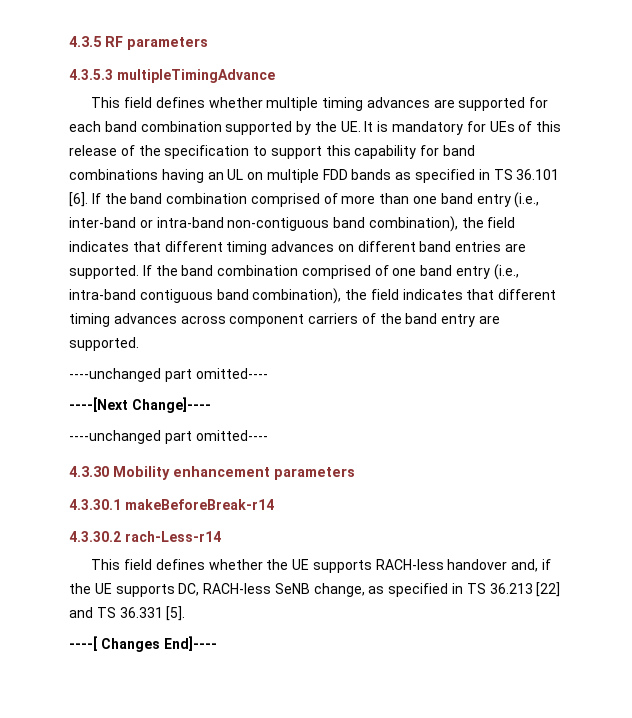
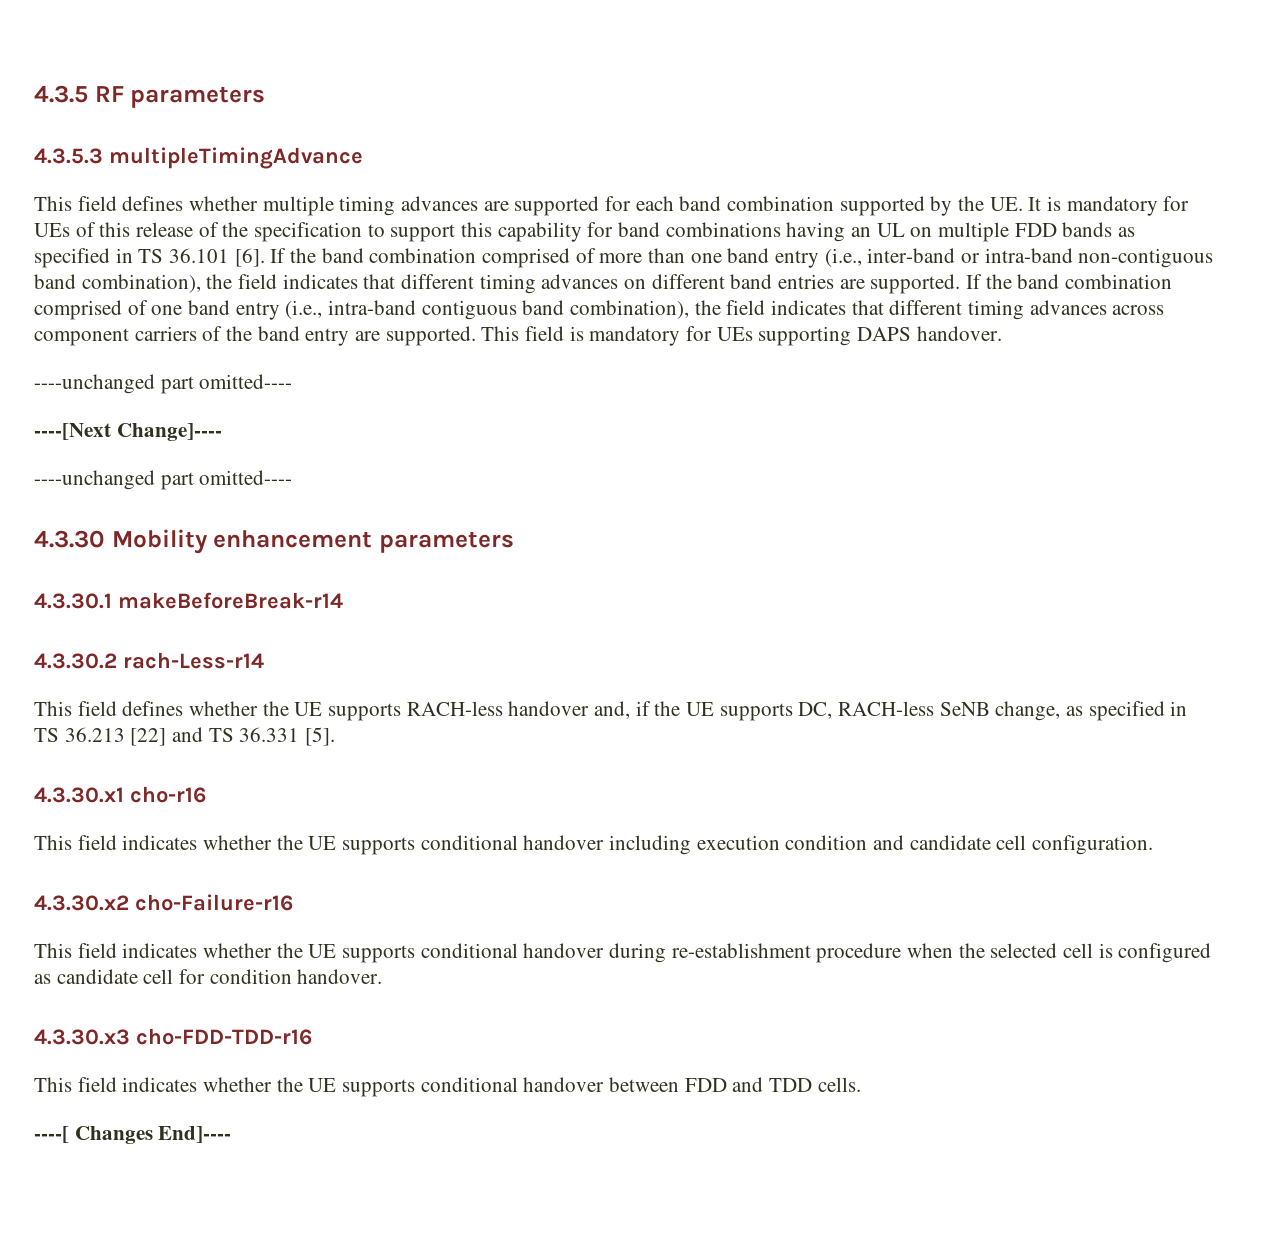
(139, 344) none -> [481,326,1002,346] This field is mandatory for UEs supporting DAPS handover.
(186, 613) none -> [34,786,206,803] [34,835,1154,855] [34,894,293,911] [34,943,1212,963] [34,969,383,984] [34,1028,312,1045] [34,1077,861,1097] // 4.3.30.x1 cho-r16 // This field indicates whether the UE supports conditional handover including execution condition and candidate cell configuration. // 4.3.30.x2 cho-Failure-r16 // This field indicates whether the UE supports conditional handover during re-establishment procedure when the selected cell is configured as candidate cell for condition handover. // 4.3.30.x3 cho-FDD-TDD-r16 // This field indicates whether the UE supports conditional handover between FDD and TDD cells.

